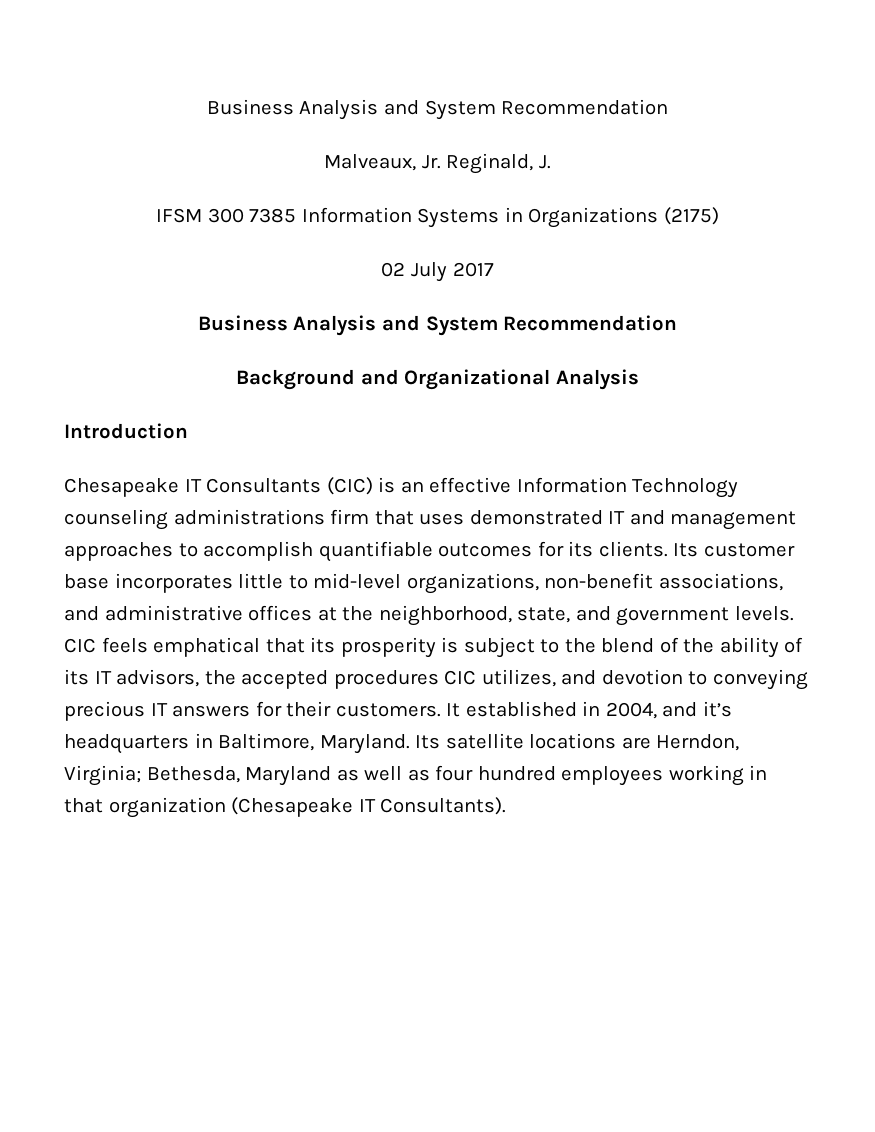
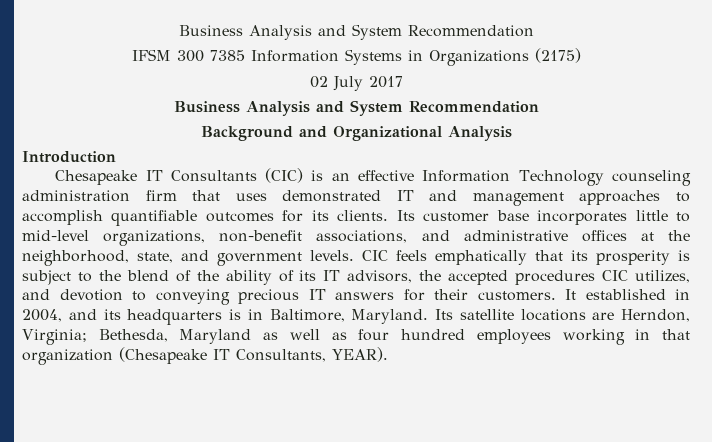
[206,99,669,120] [324,153,551,174] Business Analysis and System Recommendation // Malveaux, Jr. Reginald, J. -> [178,24,534,40] Business Analysis and System Recommendation
[173,509,325,525] administrations -> [22,190,130,202] administration
[153,637,261,657] emphatical -> [435,250,527,265] emphatically
[702,701,732,717] [64,734,189,754] it’s headquarters -> [103,309,241,325] its headquarters is
[380,797,507,815] Consultants). -> [236,347,388,362] Consultants, YEAR).

